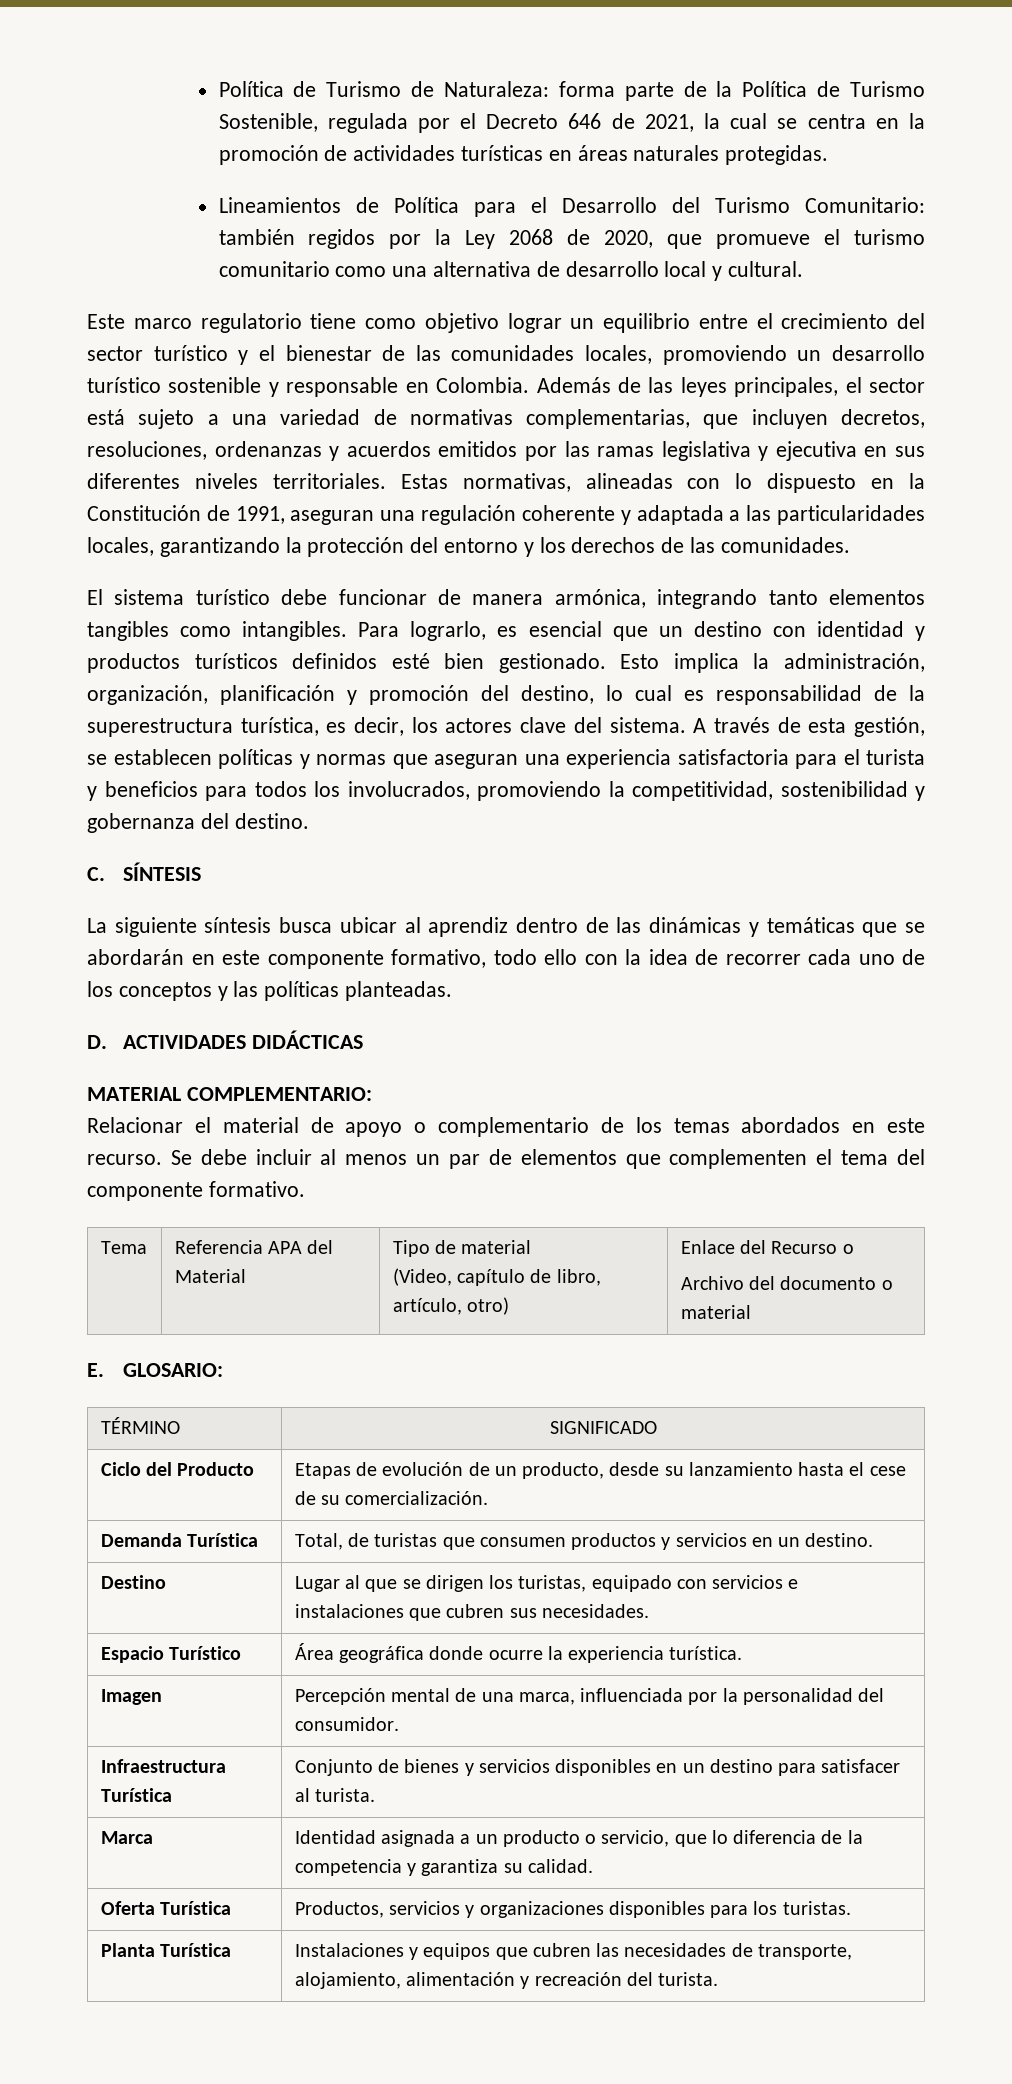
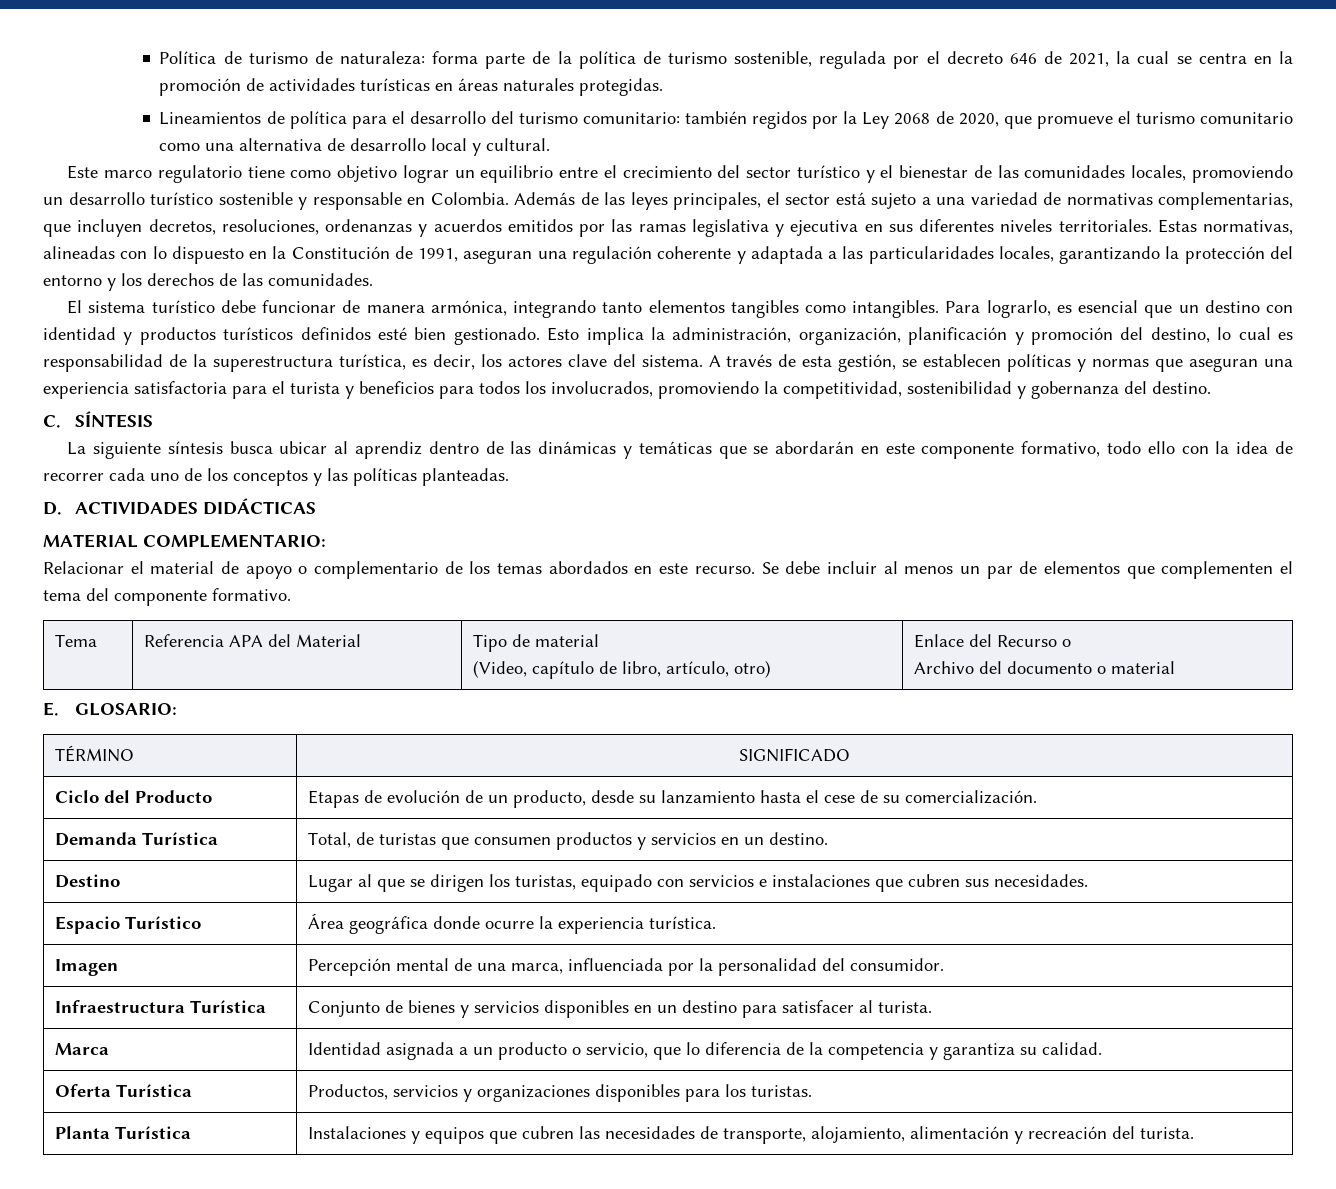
[218,81,549,97] Política de Turismo de Naturaleza: -> [159,51,426,65] Política de turismo de naturaleza:
[742,81,925,97] [218,113,318,132] Política de Turismo Sostenible, -> [578,51,813,69] política de turismo sostenible,
[486,114,559,129] Decreto -> [946,51,1003,64] decreto
[393,197,925,217] Política para el Desarrollo del Turismo Comunitario: -> [289,111,681,129] política para el desarrollo del turismo comunitario:

